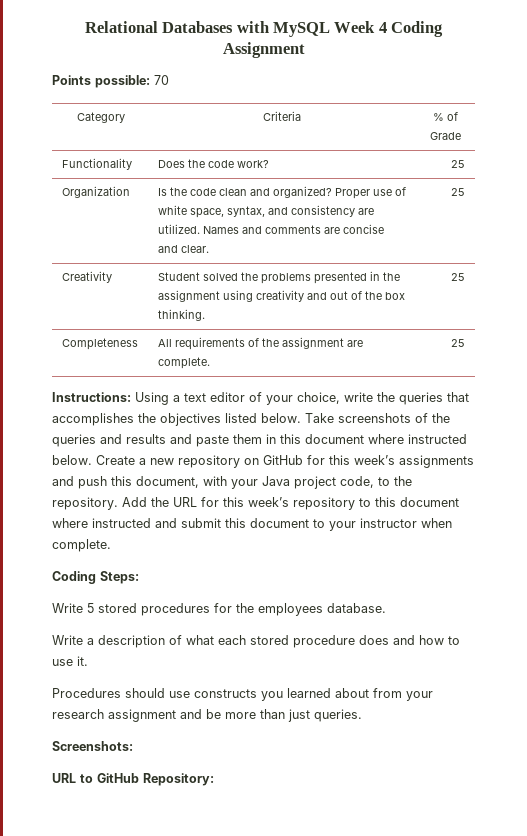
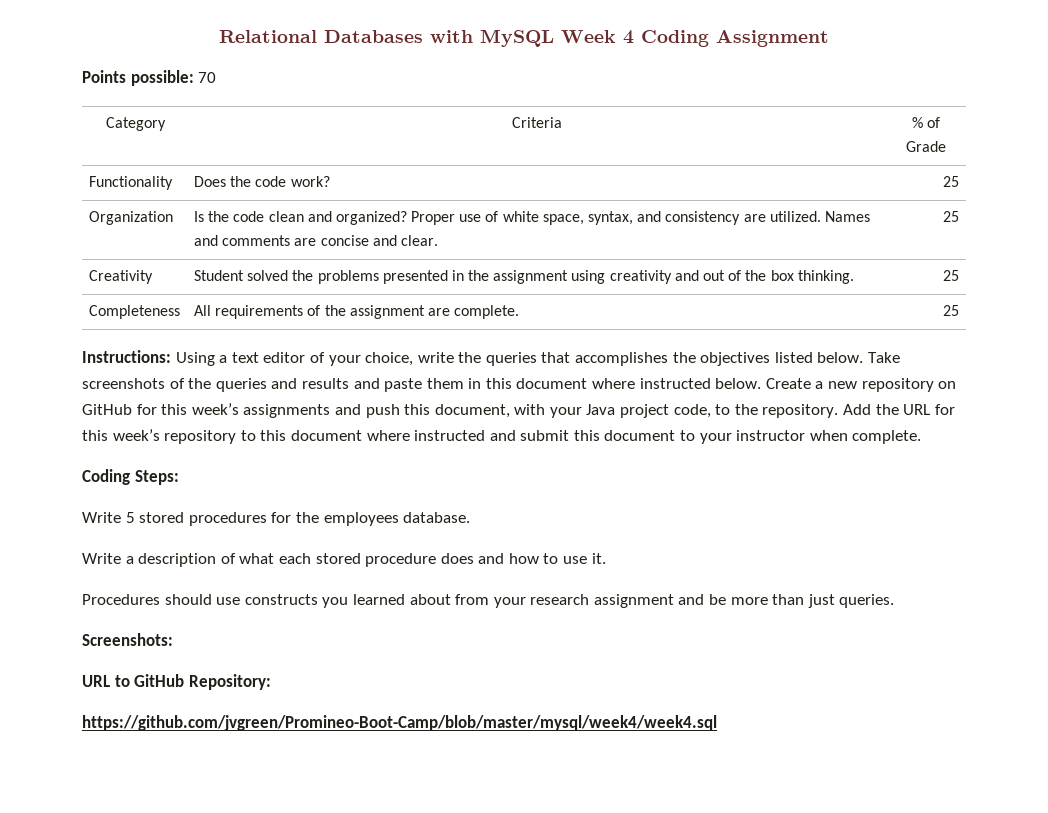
(214, 779) none -> [82,715,717,731] // https://github.com/jvgreen/Promineo-Boot-Camp/blob/master/mysql/week4/week4.sql

